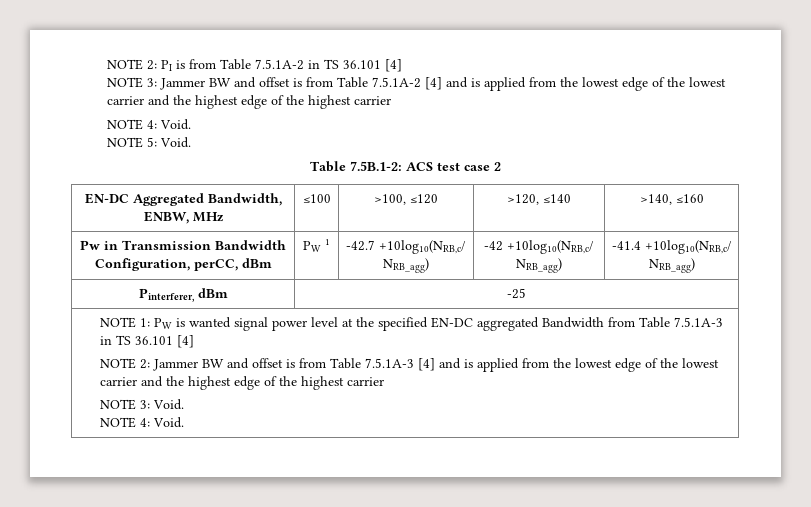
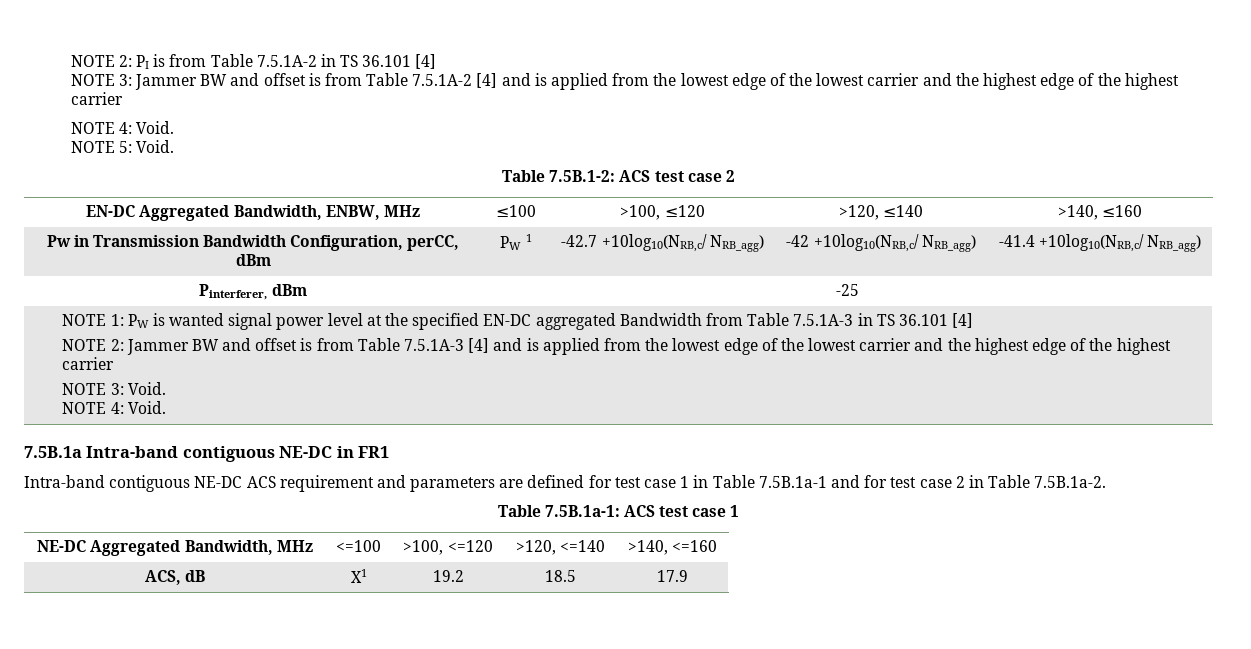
(184, 422) none -> [24,446,390,462] [24,475,1107,492] [497,505,740,517] [37,540,313,556] [336,540,381,552] [403,540,493,555] [515,540,606,555] [627,540,718,555] [144,570,206,585] [350,569,367,583] [432,570,464,582] [545,570,576,582] [657,570,688,582] // 7.5B.1a Intra-band contiguous NE-DC in FR1 // Intra-band contiguous NE-DC ACS requirement and parameters are defined for test case 1 in Table 7.5B.1a-1 and for test case 2 in Table 7.5B.1a-2. // Table 7.5B.1a-1: ACS test case 1 // NE-DC Aggregated Bandwidth, MHz | <=100 | >100, <=120 | >120, <=140 | >140, <=160 // ACS, dB | X1 | 19.2 | 18.5 | 17.9

